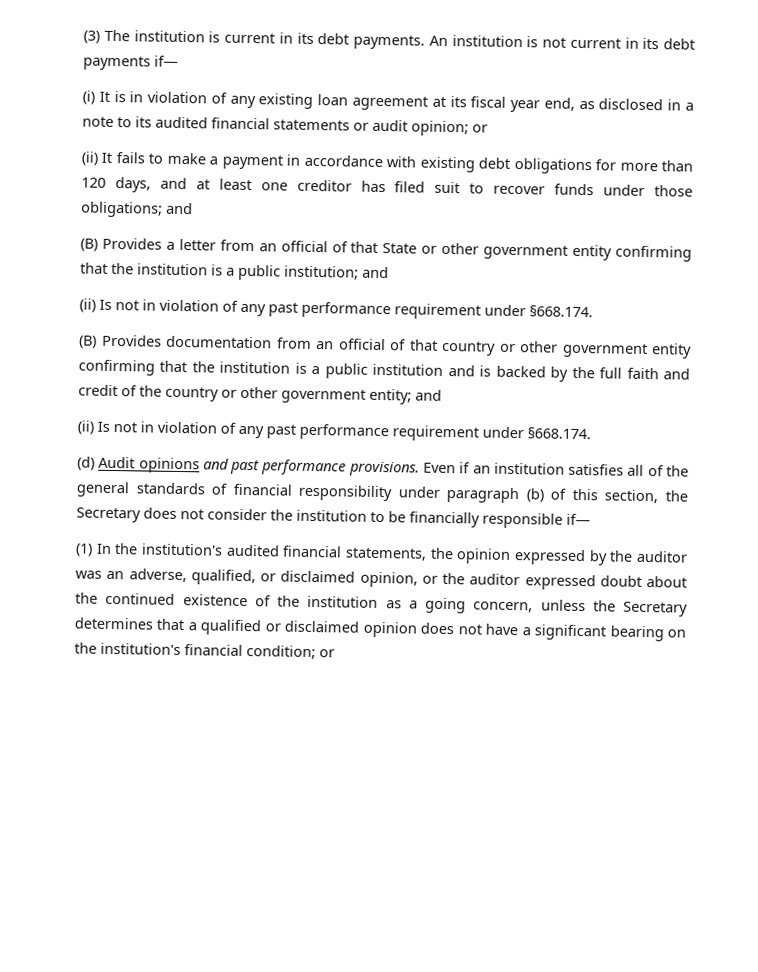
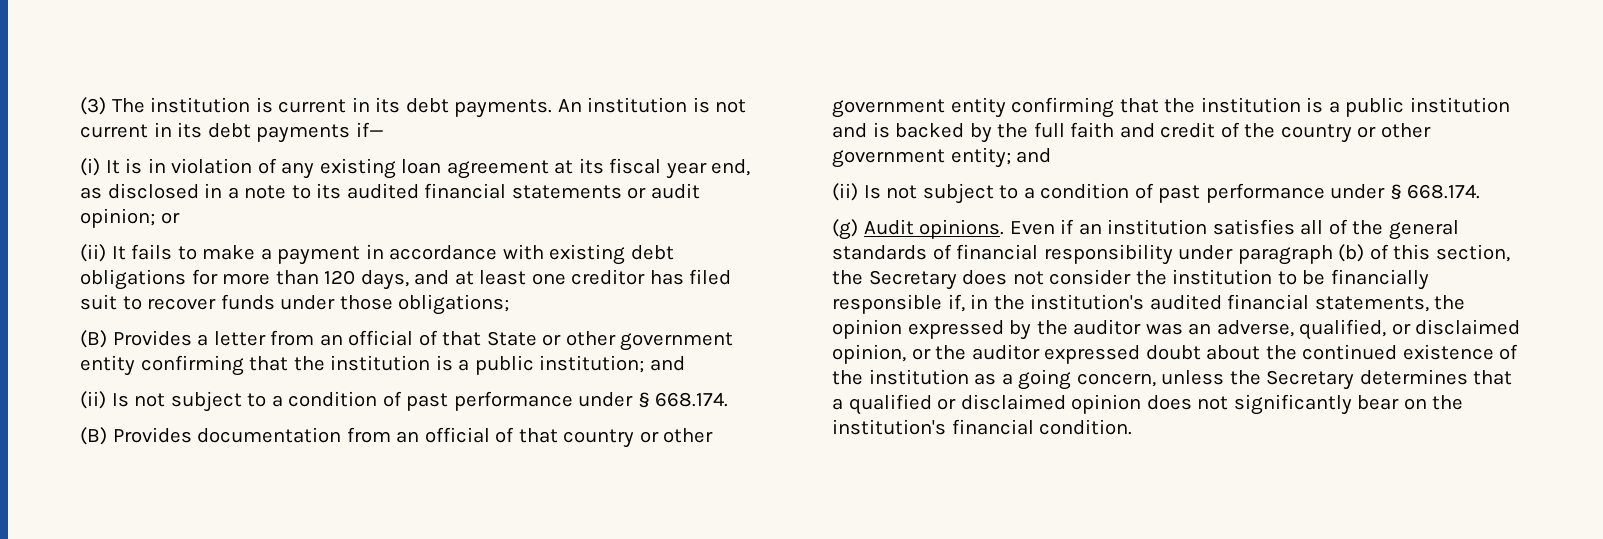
[166,202,193,215] and -> (510, 304) none
[142,299,593,320] in violation of any past performance requirement under §668.174. -> [170,391,729,412] subject to a condition of past performance under § 668.174.
[140,421,591,442] [77,456,420,477] in violation of any past performance requirement under §668.174. // (d) Audit opinions and past performance provisions. -> [922,183,1481,204] [832,219,1005,240] subject to a condition of past performance under § 668.174. // (g) Audit opinions.
[566,513,591,526] [75,543,112,557] if— // (1) In -> [947,294,989,312] if, in
[485,623,664,642] have a significant bearing -> [1233,394,1400,415] significantly bear
[246,645,335,660] condition; or -> [1039,419,1133,435] condition.

